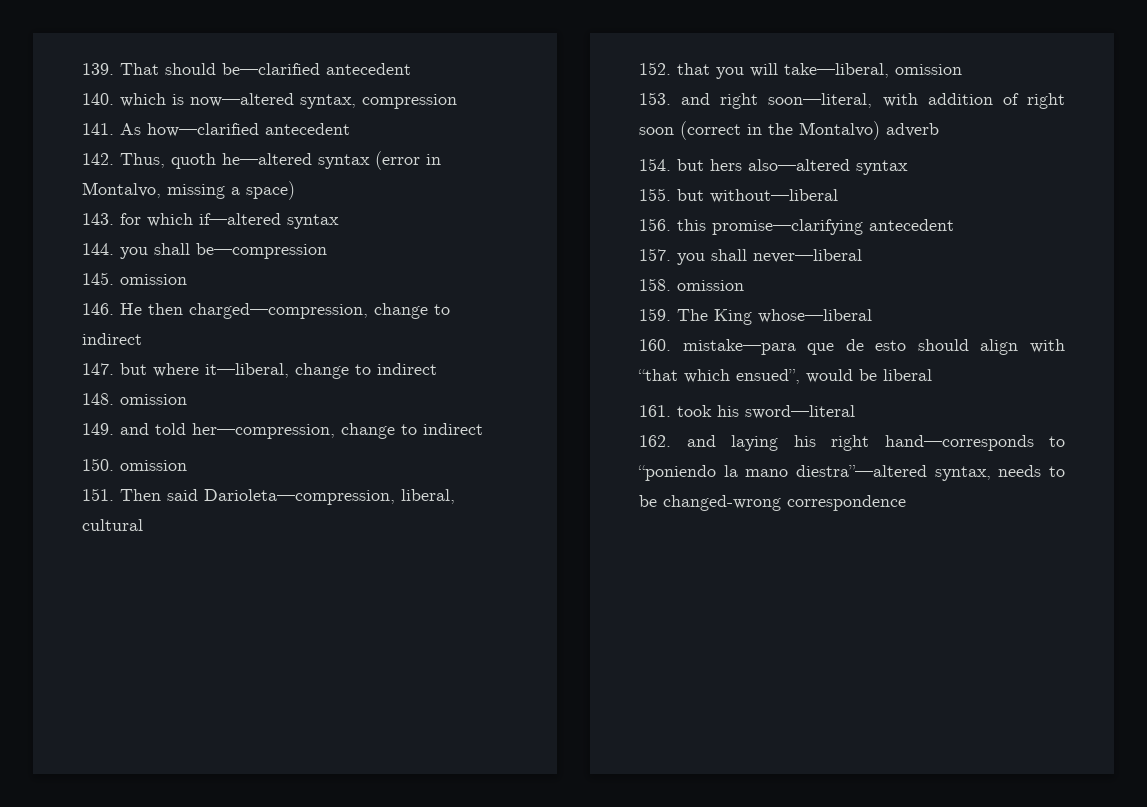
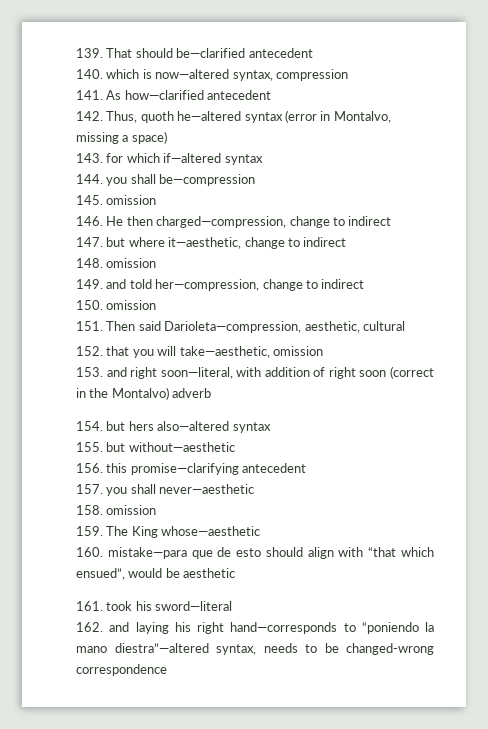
[205,363,289,378] it—liberal, -> [168,237,242,249] it—aesthetic,
[401,489,455,504] liberal, -> [304,321,360,333] aesthetic,
[784,63,889,78] take—liberal, -> [179,346,270,358] take—aesthetic,
[710,189,838,203] without—liberal -> [128,442,235,452] without—aesthetic
[753,249,862,263] never—liberal -> [159,484,255,494] never—aesthetic
[758,309,872,323] whose—liberal -> [161,526,261,536] whose—aesthetic
[883,369,932,381] liberal -> [183,568,236,578] aesthetic

